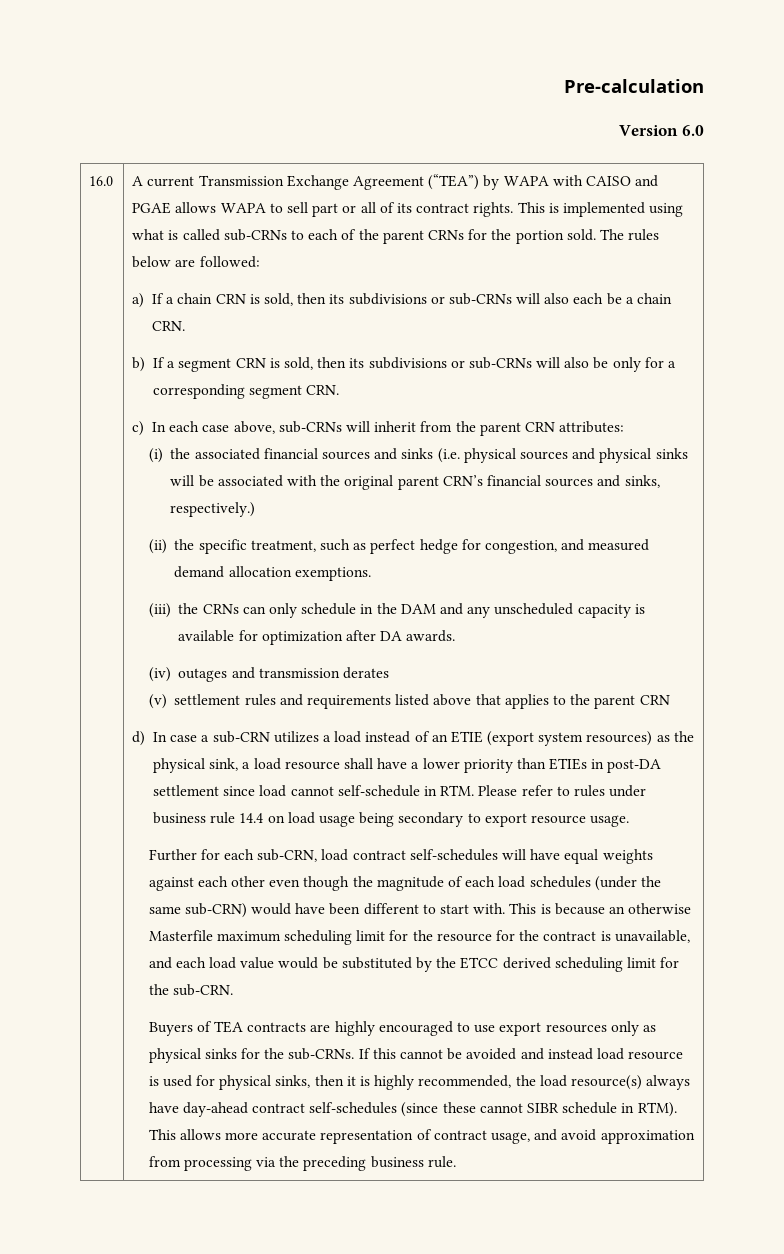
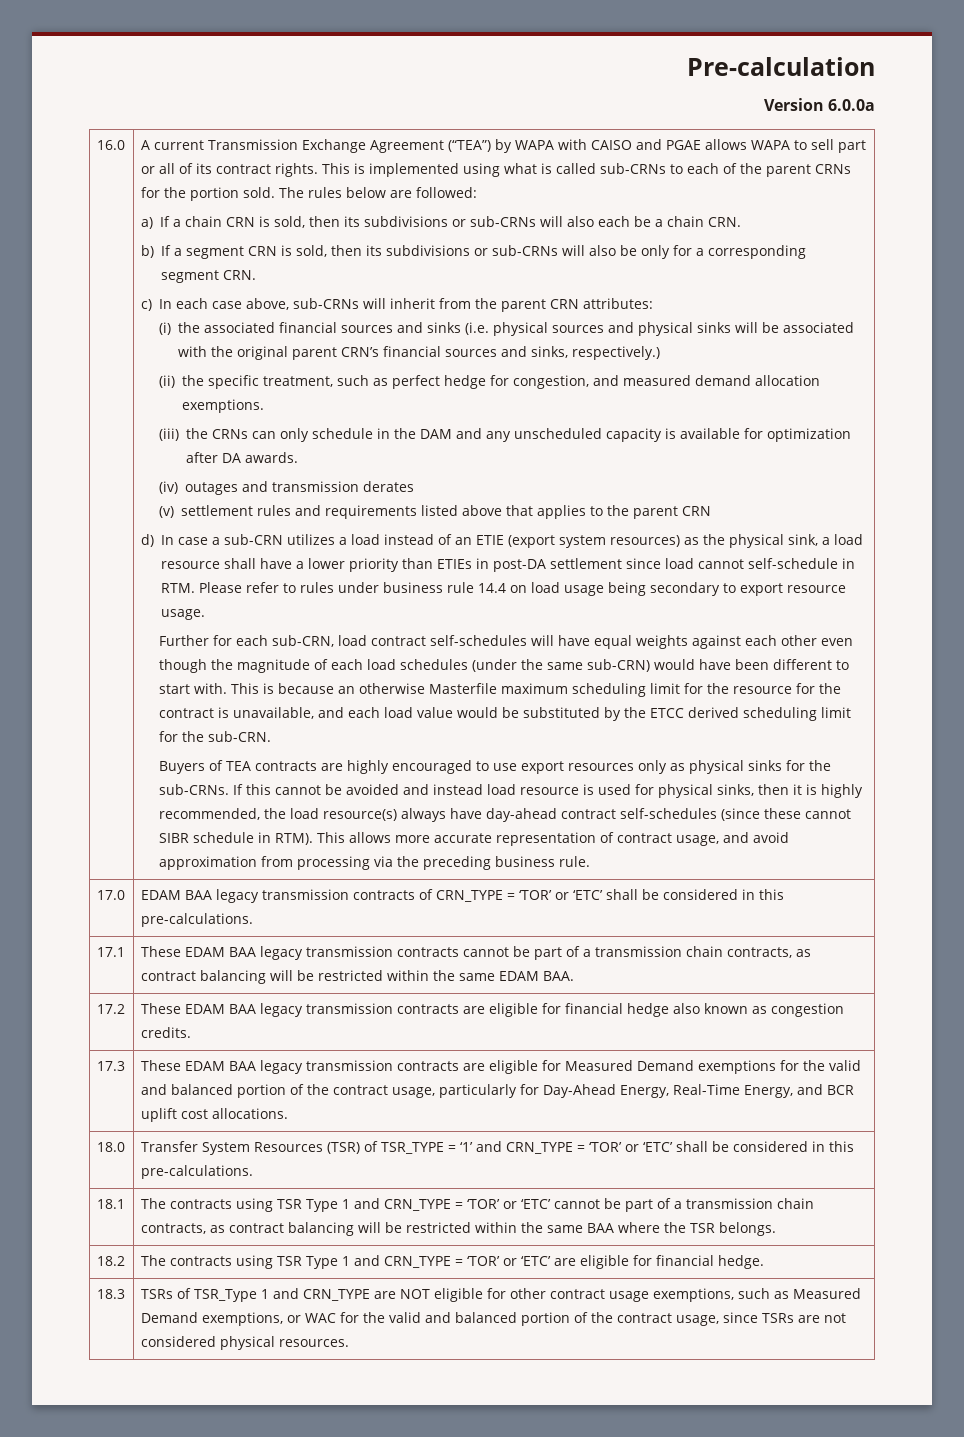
[682,125,704,136] 6.0 -> [828,99,875,111] 6.0.0a
(456, 1162) none -> [96,890,125,900] [140,889,784,903] [140,913,253,927] [96,947,125,957] [140,946,811,960] [140,970,574,984] [96,1004,125,1014] [140,1003,844,1017] [140,1027,191,1038] [96,1061,125,1071] [140,1060,861,1074] [140,1084,854,1098] [140,1108,288,1122] [96,1142,125,1152] [140,1141,854,1155] [140,1165,253,1179] [96,1199,125,1209] [140,1198,814,1212] [140,1222,776,1236] [96,1256,125,1266] [140,1255,764,1269] [96,1289,125,1299] [140,1288,861,1302] [140,1312,846,1326] [140,1336,349,1350] // 17.0 | EDAM BAA legacy transmission contracts of CRN_TYPE = ‘TOR’ or ‘ETC’ shall be considered in this pre-calculations. // 17.1 | These EDAM BAA legacy transmission contracts cannot be part of a transmission chain contracts, as contract balancing will be restricted within the same EDAM BAA. // 17.2 | These EDAM BAA legacy transmission contracts are eligible for financial hedge also known as congestion credits. // 17.3 | These EDAM BAA legacy transmission contracts are eligible for Measured Demand exemptions for the valid and balanced portion of the contract usage, particularly for Day-Ahead Energy, Real-Time Energy, and BCR uplift cost allocations. // 18.0 | Transfer System Resources (TSR) of TSR_TYPE = ‘1’ and CRN_TYPE = ‘TOR’ or ‘ETC’ shall be considered in this pre-calculations. // 18.1 | The contracts using TSR Type 1 and CRN_TYPE = ‘TOR’ or ‘ETC’ cannot be part of a transmission chain contracts, as contract balancing will be restricted within the same BAA where the TSR belongs. // 18.2 | The contracts using TSR Type 1 and CRN_TYPE = ‘TOR’ or ‘ETC’ are eligible for financial hedge. // 18.3 | TSRs of TSR_Type 1 and CRN_TYPE are NOT eligible for other contract usage exemptions, such as Measured Demand exemptions, or WAC for the valid and balanced portion of the contract usage, since TSRs are not considered physical resources.

